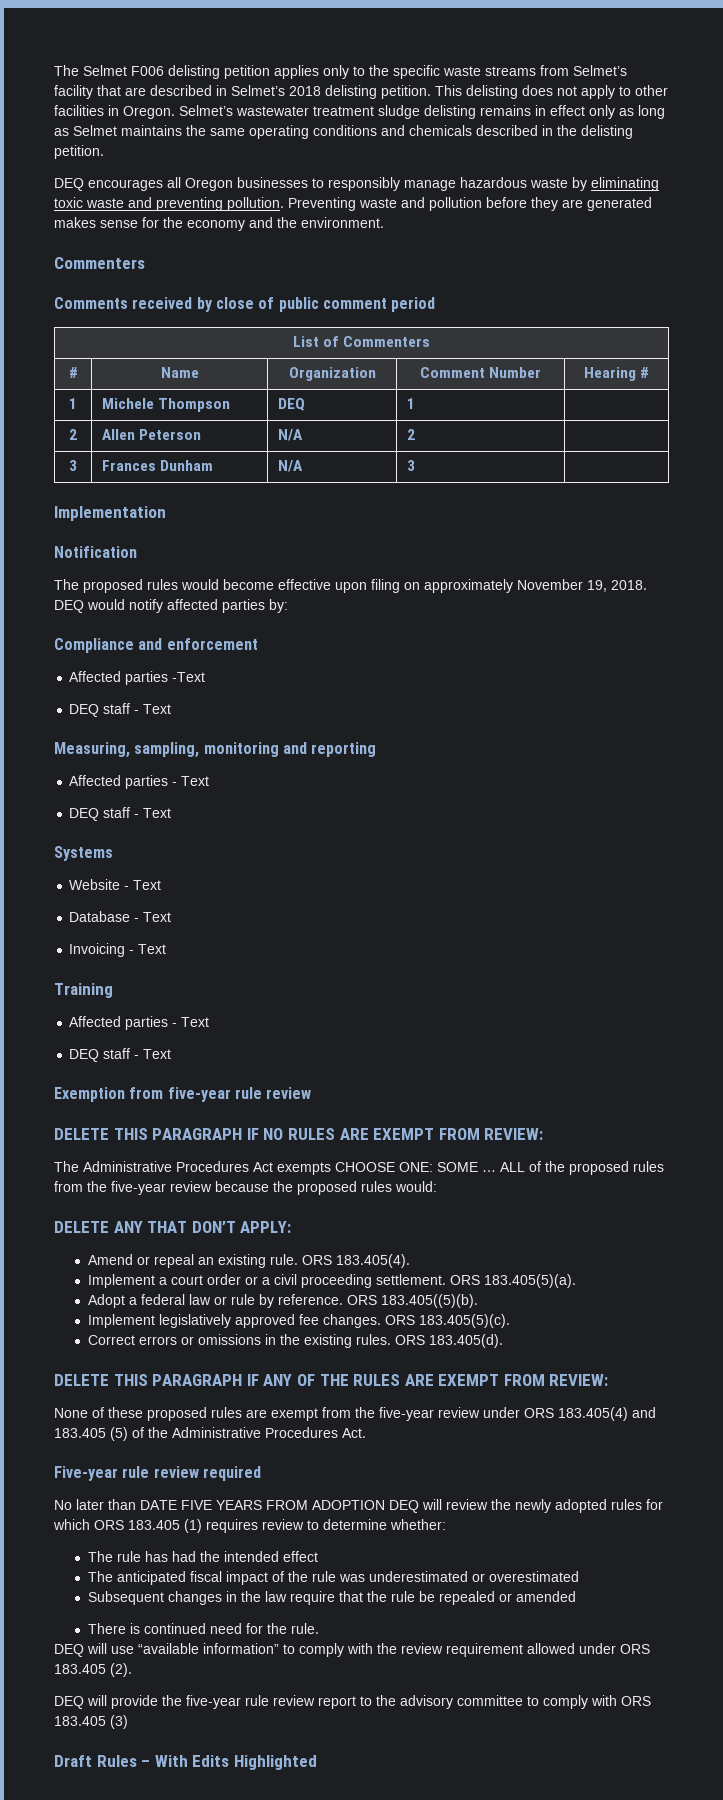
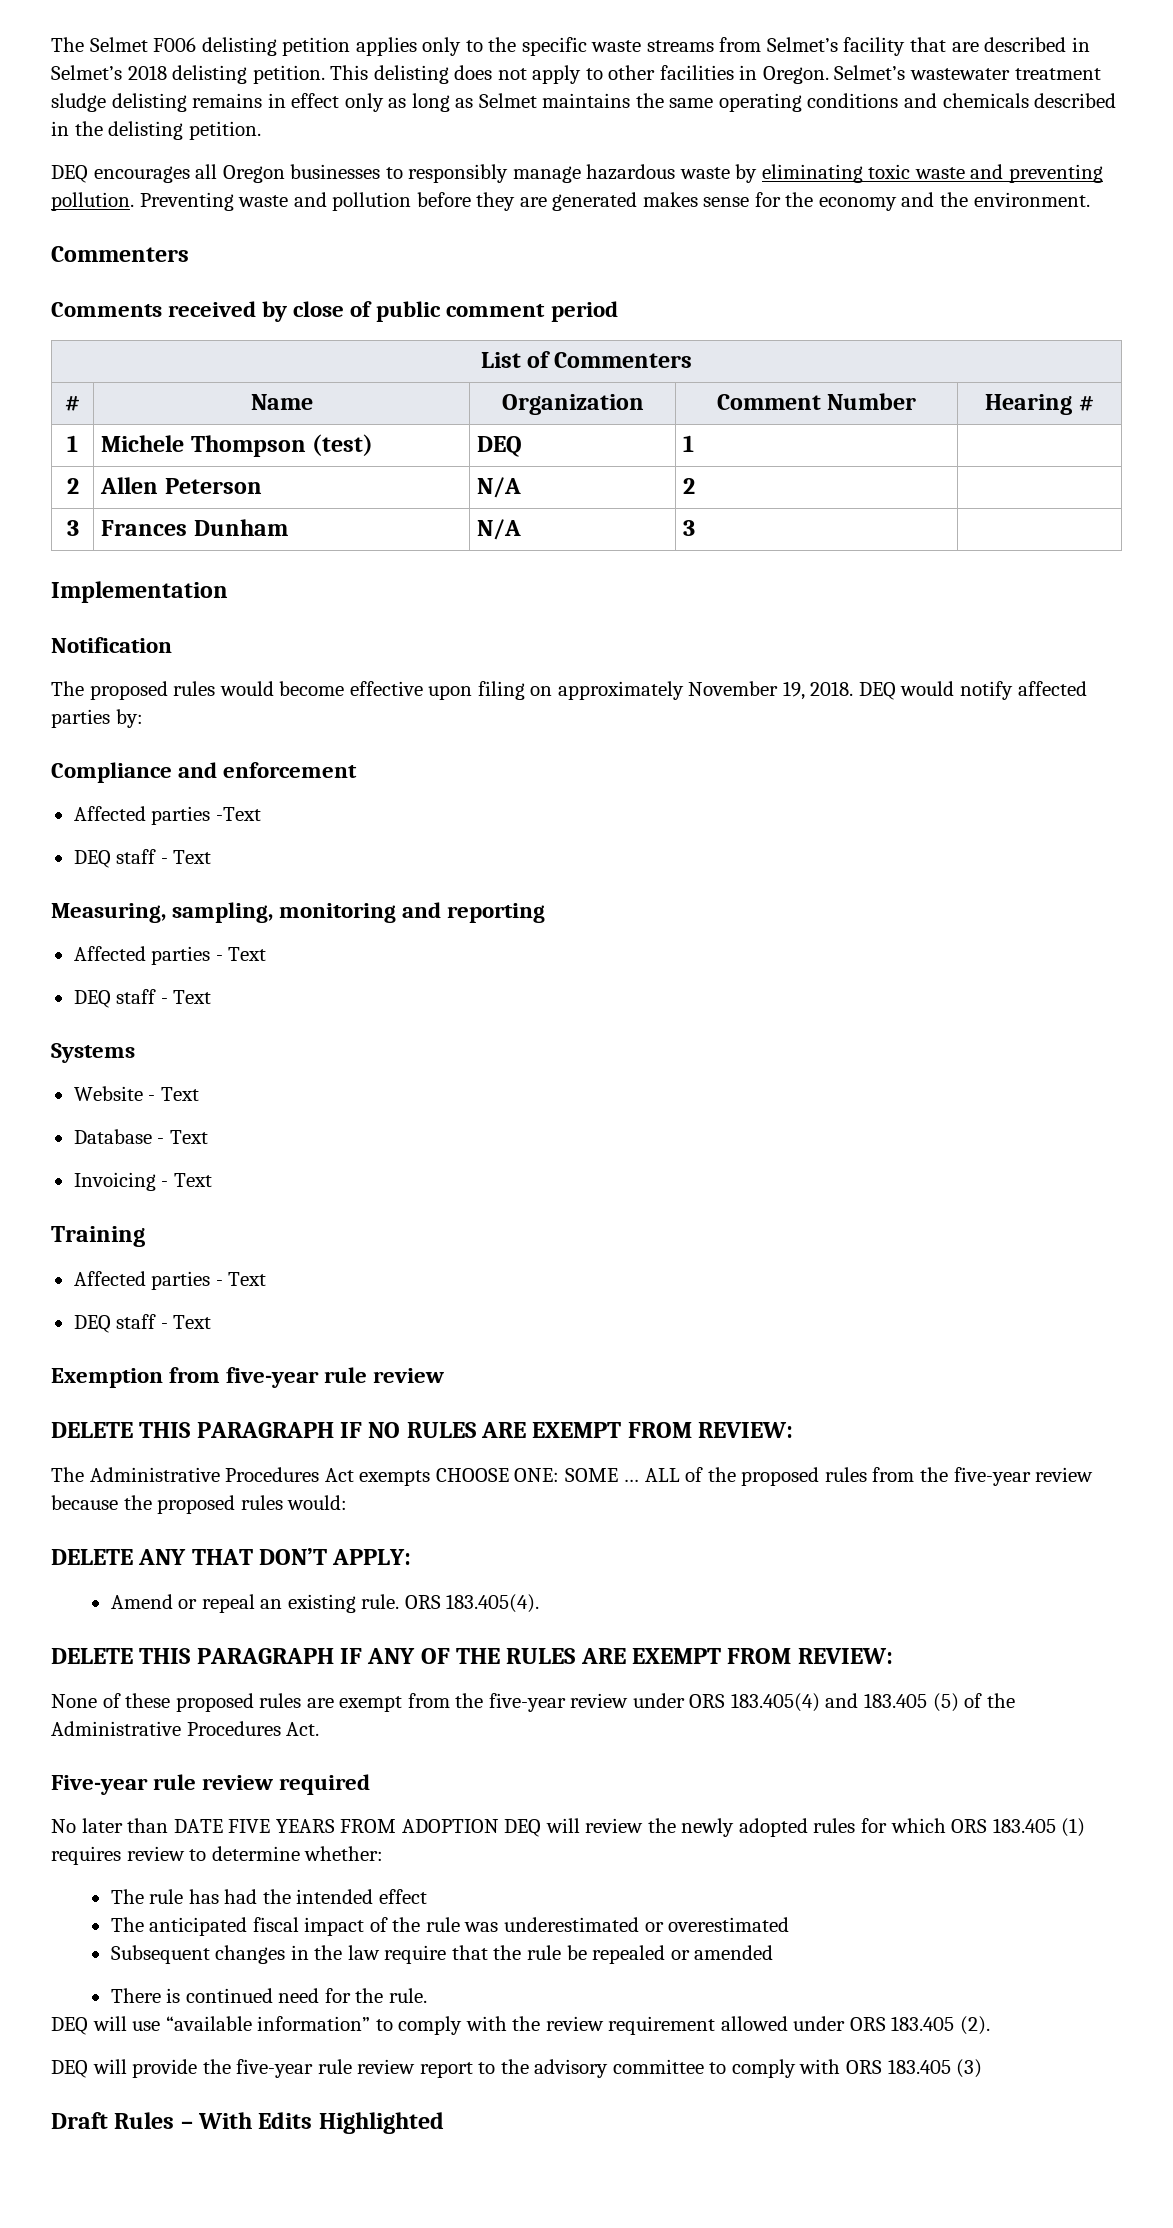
(231, 405) none -> [311,434,373,456] (test)
[87,1274,576,1288] [87,1294,478,1308] [87,1314,510,1328] [87,1334,503,1348] // Implement a court order or a civil proceeding settlement. ORS 183.405(5)(a). // Adopt a federal law or rule by reference. ORS 183.405((5)(b). // Implement legislatively approved fee changes. ORS 183.405(5)(c). // Correct errors or omissions in the existing rules. ORS 183.405(d). -> (540, 1603) none

